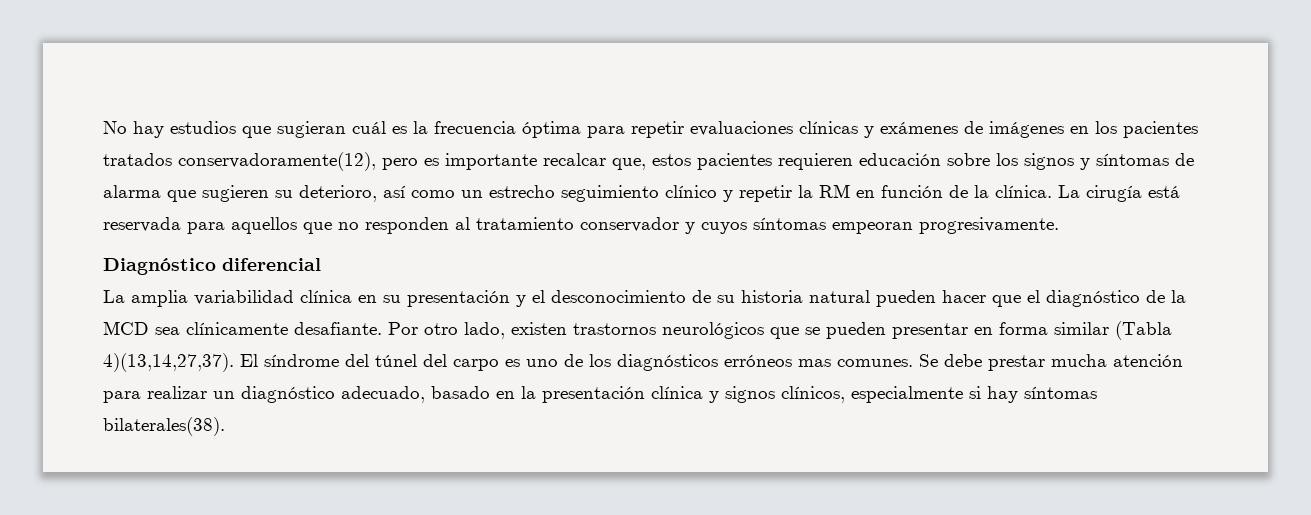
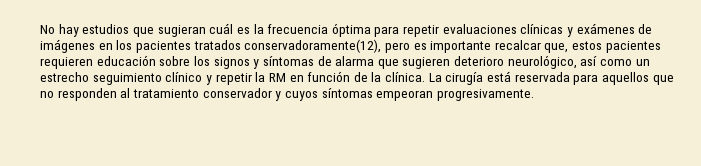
[275,185,377,202] su deterioro, -> [454,55,577,69] deterioro neurológico,
[103,258,321,275] [103,290,1186,307] [103,321,1172,340] [103,353,1183,372] [103,386,1097,403] [103,417,225,436] // Diagnóstico diferencial // La amplia variabilidad clínica en su presentación y el desconocimiento de su historia natural pueden hacer que el diagnóstico de la MCD sea clínicamente desafiante. Por otro lado, existen trastornos neurológicos que se pueden presentar en forma similar (Tabla 4)(13,14,27,37). El síndrome del túnel del carpo es uno de los diagnósticos erróneos mas comunes. Se debe prestar mucha atención para realizar un diagnóstico adecuado, basado en la presentación clínica y signos clínicos, especialmente si hay síntomas bilaterales(38). -> (534, 95) none

